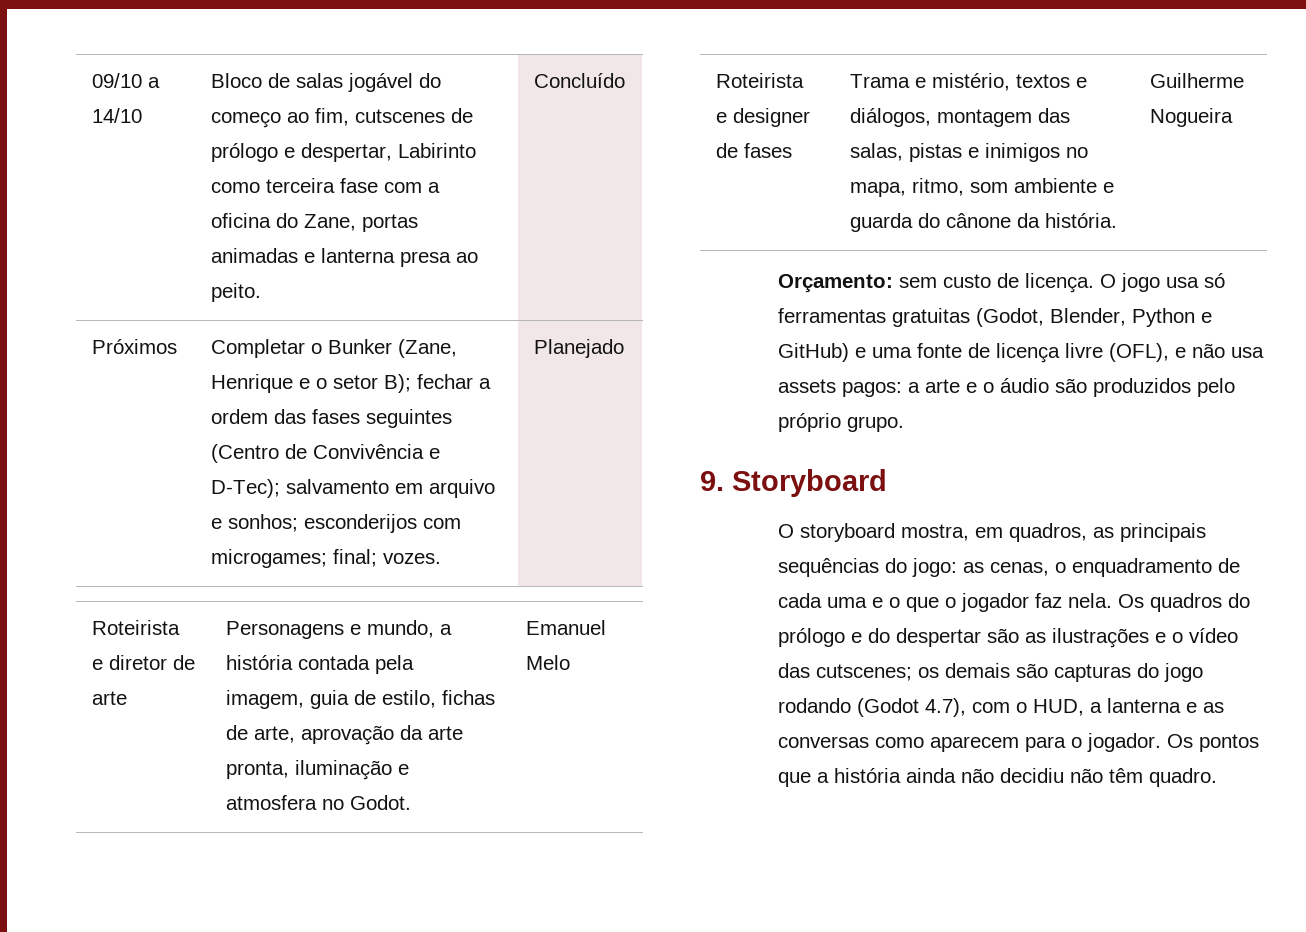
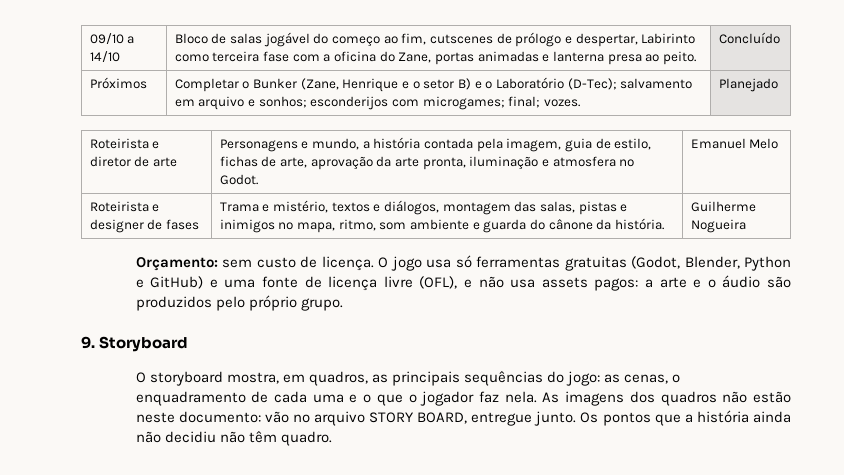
[383,374,491,393] [210,409,452,428] [210,444,440,463] [210,479,280,498] B); fechar a ordem das fases seguintes (Centro de Convivência e D-Tec); -> [457,77,617,90] B) e o Laboratório (D-Tec);
[1117,593,1250,612] [777,628,1238,648] [777,663,1203,682] [777,698,1224,717] [777,733,1161,752] Os quadros do prólogo e do despertar são as ilustrações e o vídeo das cutscenes; os demais são capturas do jogo rodando (Godot 4.7), com o HUD, a lanterna e as conversas como aparecem para o jogador. -> [542,391,791,406] [135,411,577,426] As imagens dos quadros não estão neste documento: vão no arquivo STORY BOARD, entregue junto.

